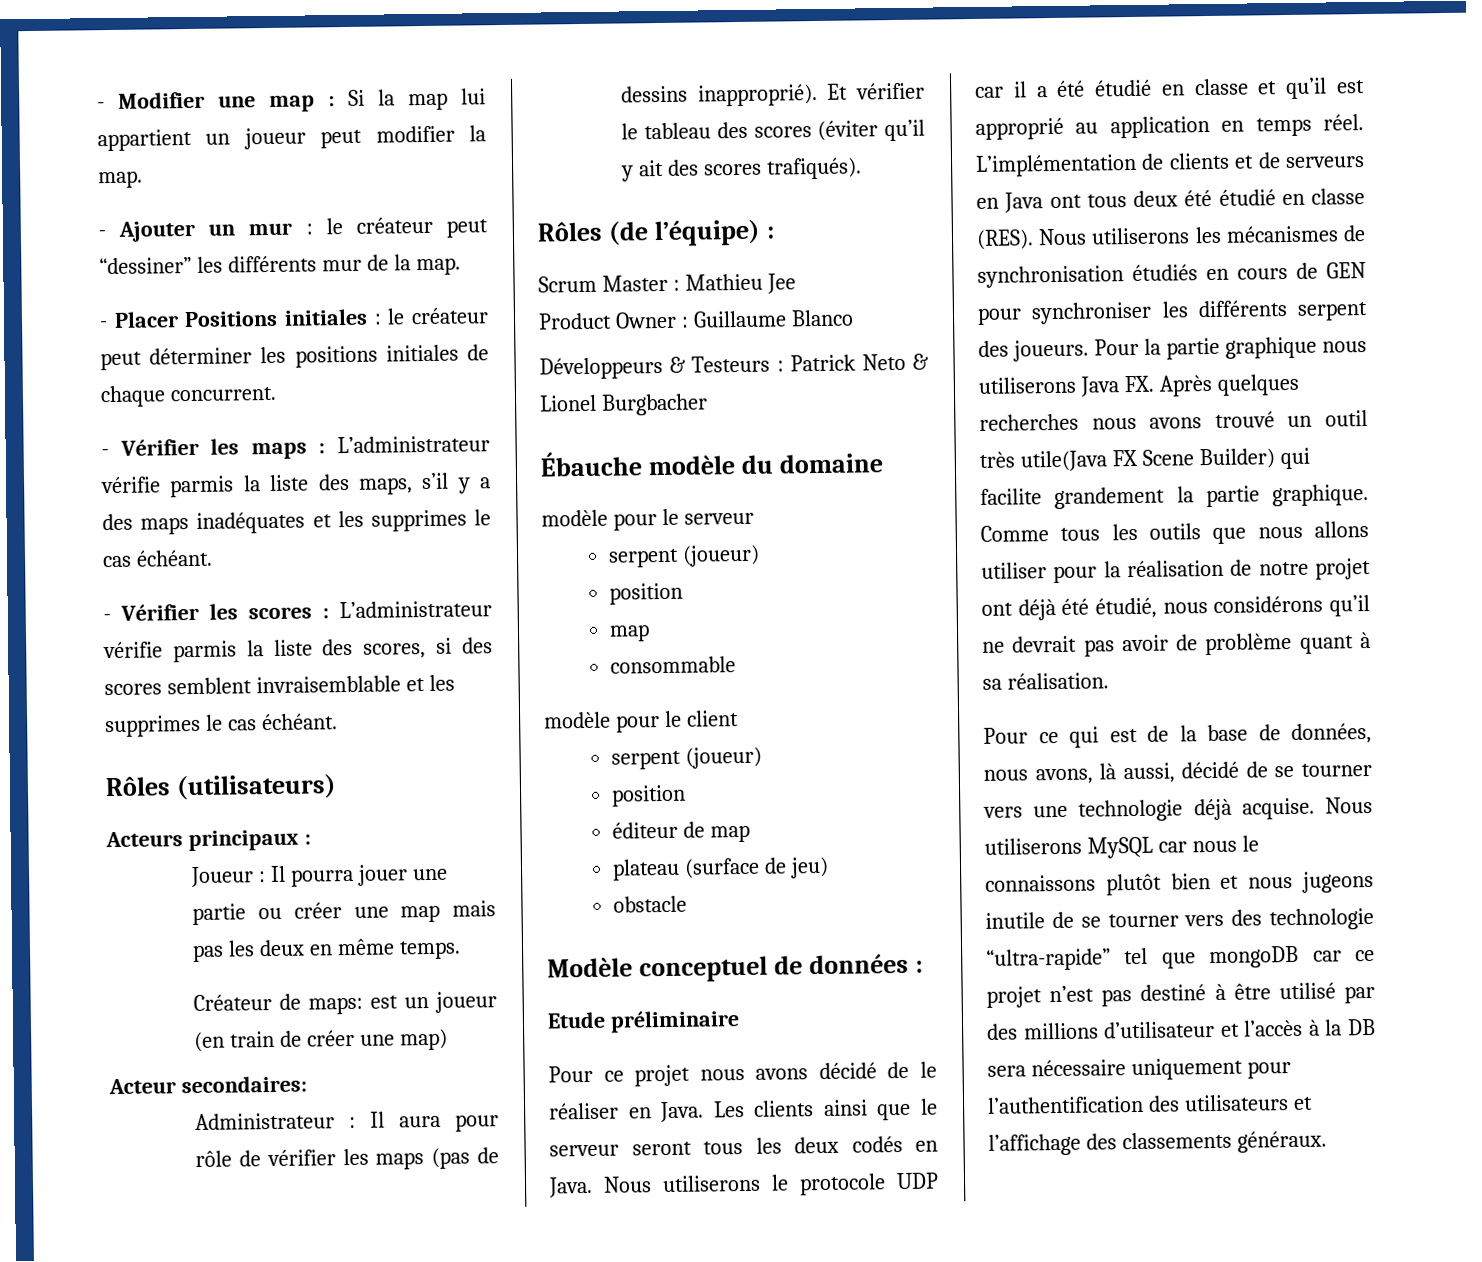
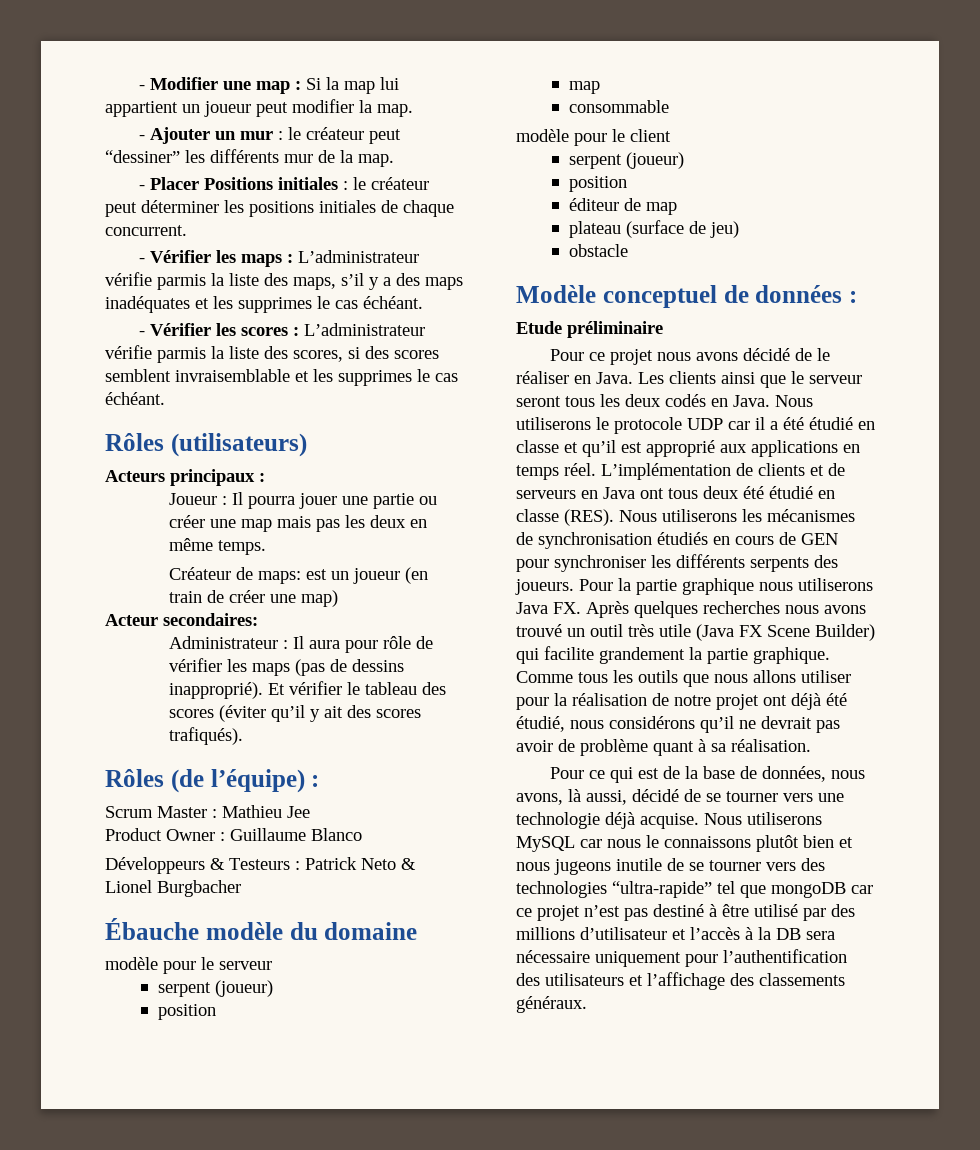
[1075,115,1210,139] au application -> [720,440,838,457] aux applications
[1297,301,1368,321] serpent -> [750,557,809,572] serpents
[1019,450,1107,472] utile(Java -> [659,624,734,641] utile (Java
[1269,907,1374,931] technologie -> [516,881,607,898] technologies

